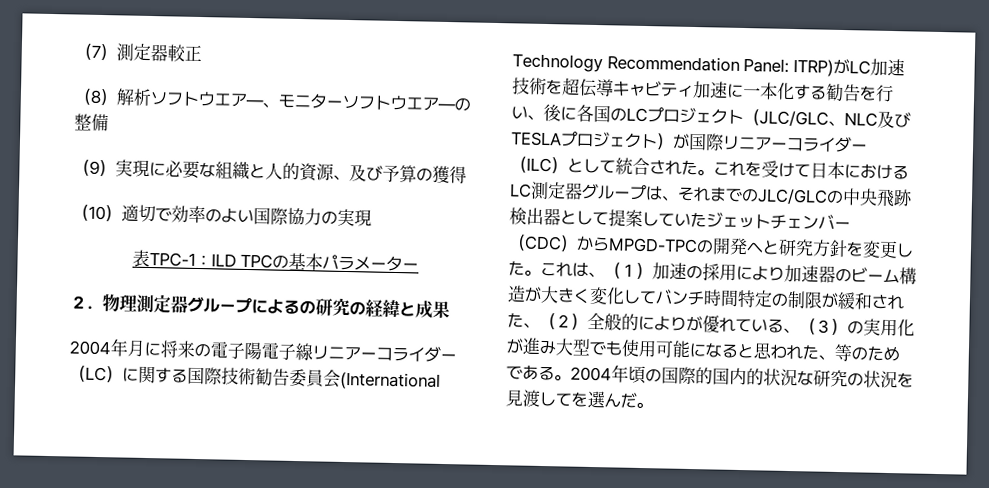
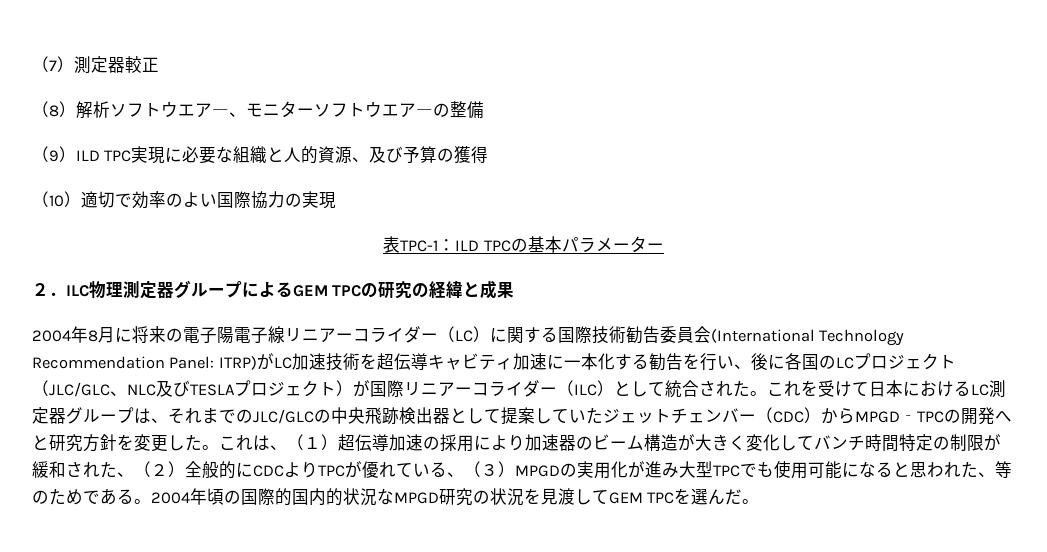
(116, 168) none -> [76,150,132,162] ILD TPC
(103, 308) none -> [66,285,89,297] ILC
(300, 307) none -> [293,285,362,297] GEM TPC
(129, 347) none -> [88,330,98,342] 8
(653, 271) none -> [338,434,389,451] 超伝導
[654,315,687,331] より -> [253,462,345,478] CDCよりTPC
(848, 327) none -> [515,465,560,477] MPGD
(591, 347) none -> [713,465,740,477] TPC
(814, 378) none -> [394,492,439,504] MPGD
(572, 400) none -> [609,492,675,504] GEM TPC

